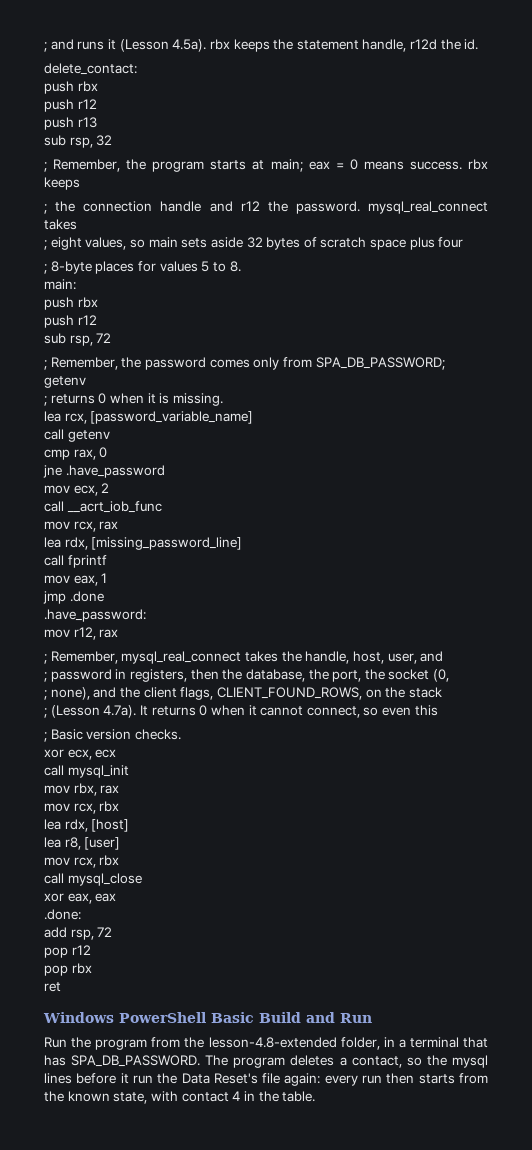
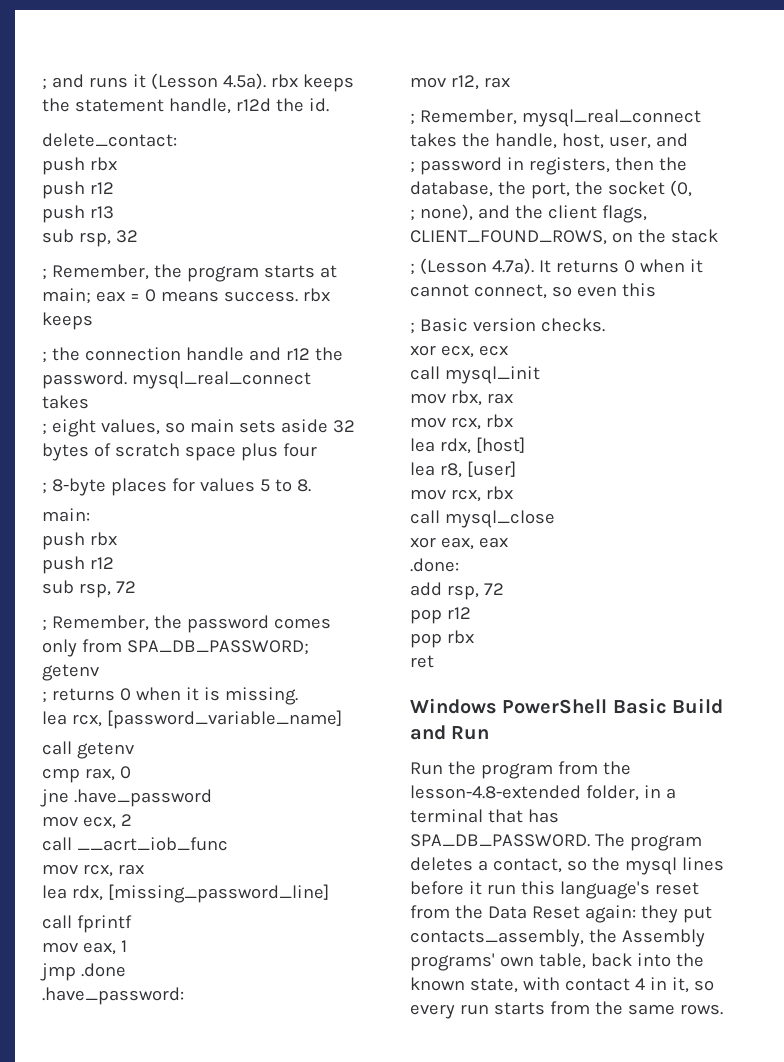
[157,1073,489,1086] the Data Reset's file again: every run then starts from -> [520,881,699,899] [410,905,712,923] [410,929,705,947] [410,953,671,971] this language's reset from the Data Reset again: they put contacts_assembly, the Assembly programs' own table, back into
[258,1091,316,1102] the table. -> [671,977,714,993] [410,1001,723,1019] it, so every run starts from the same rows.

